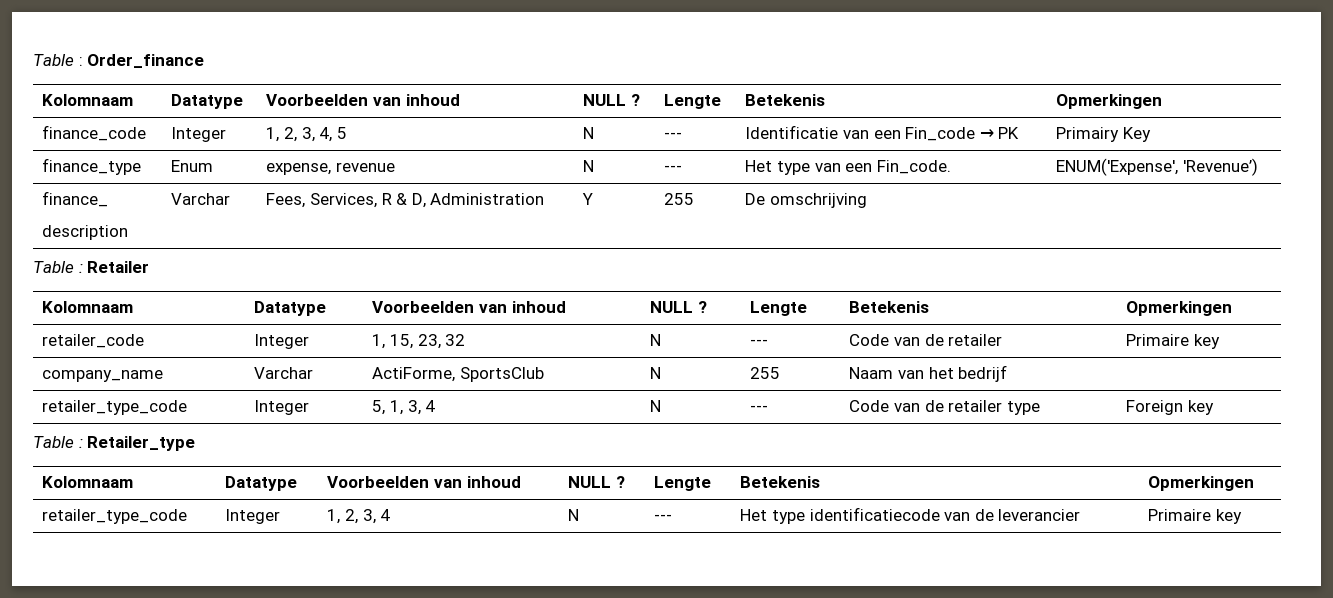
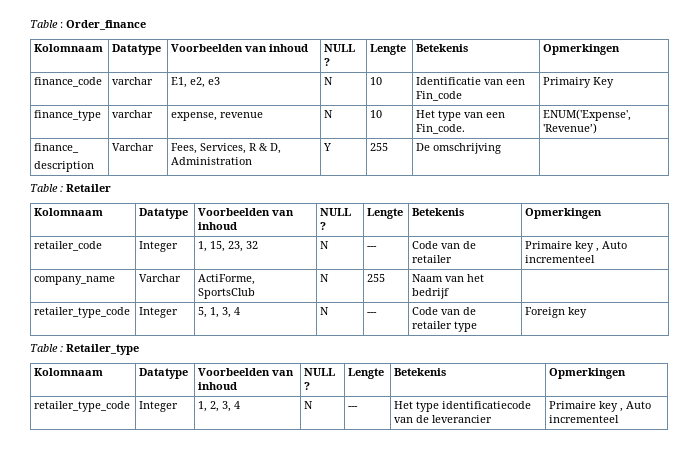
[171,127,227,142] [266,127,347,142] [583,127,595,139] [664,132,683,139] Integer | 1, 2, 3, 4, 5 | N | --- -> [112,77,154,85] [171,77,221,88] [324,77,334,85] [370,77,383,85] varchar | E1, e2, e3 | N | 10
[979,127,1020,139] → PK -> (463, 96) none
[171,160,214,172] Enum -> [112,110,154,118] varchar
[664,165,683,172] --- -> [370,110,383,118] 10
(1221, 341) none -> [596,241,628,252] [525,255,596,263] , Auto incrementeel
(1243, 516) none -> [620,401,652,412] [549,415,620,423] , Auto incrementeel

